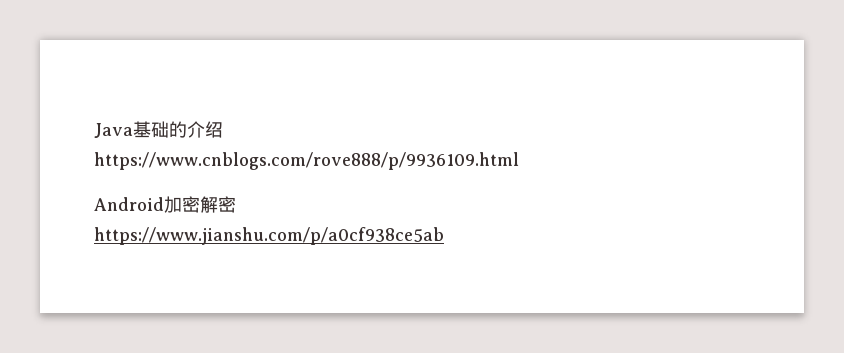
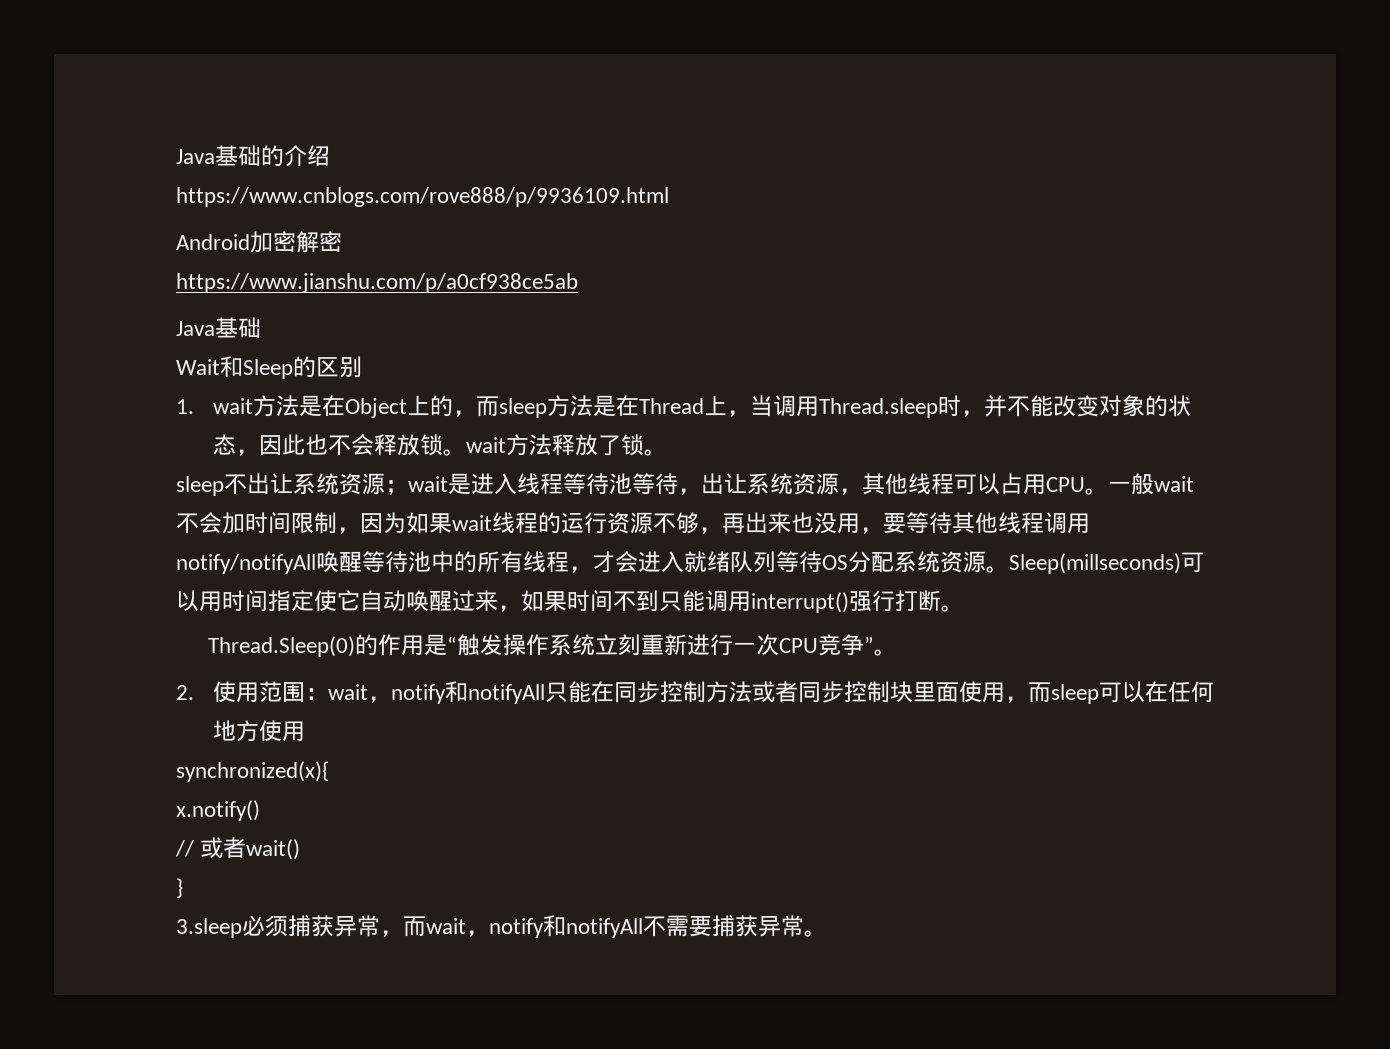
(444, 236) none -> [176,317,261,339] [176,356,362,379] [176,394,1191,418] [212,434,667,456] [176,473,1194,496] [176,512,1090,534] [176,551,1204,574] [176,590,964,613] [207,634,897,657] [176,681,1214,704] [212,720,305,742] [176,761,329,782] [176,800,260,821] [175,837,301,860] [176,878,183,898] [176,915,827,938] // Java基础 // Wait和Sleep的区别 // 1. wait方法是在Object上的，而sleep方法是在Thread上，当调用Thread.sleep时，并不能改变对象的状态，因此也不会释放锁。wait方法释放了锁。 // sleep不出让系统资源；wait是进入线程等待池等待，出让系统资源，其他线程可以占用CPU。一般wait不会加时间限制，因为如果wait线程的运行资源不够，再出来也没用，要等待其他线程调用notify/notifyAll唤醒等待池中的所有线程，才会进入就绪队列等待OS分配系统资源。Sleep(millseconds)可以用时间指定使它自动唤醒过来，如果时间不到只能调用interrupt()强行打断。 // Thread.Sleep(0)的作用是“触发操作系统立刻重新进行一次CPU竞争”。 // 2.使用范围：wait，notify和notifyAll只能在同步控制方法或者同步控制块里面使用，而sleep可以在任何地方使用 // synchronized(x){ // x.notify() // // 或者wait() // } // 3.sleep必须捕获异常，而wait，notify和notifyAll不需要捕获异常。

